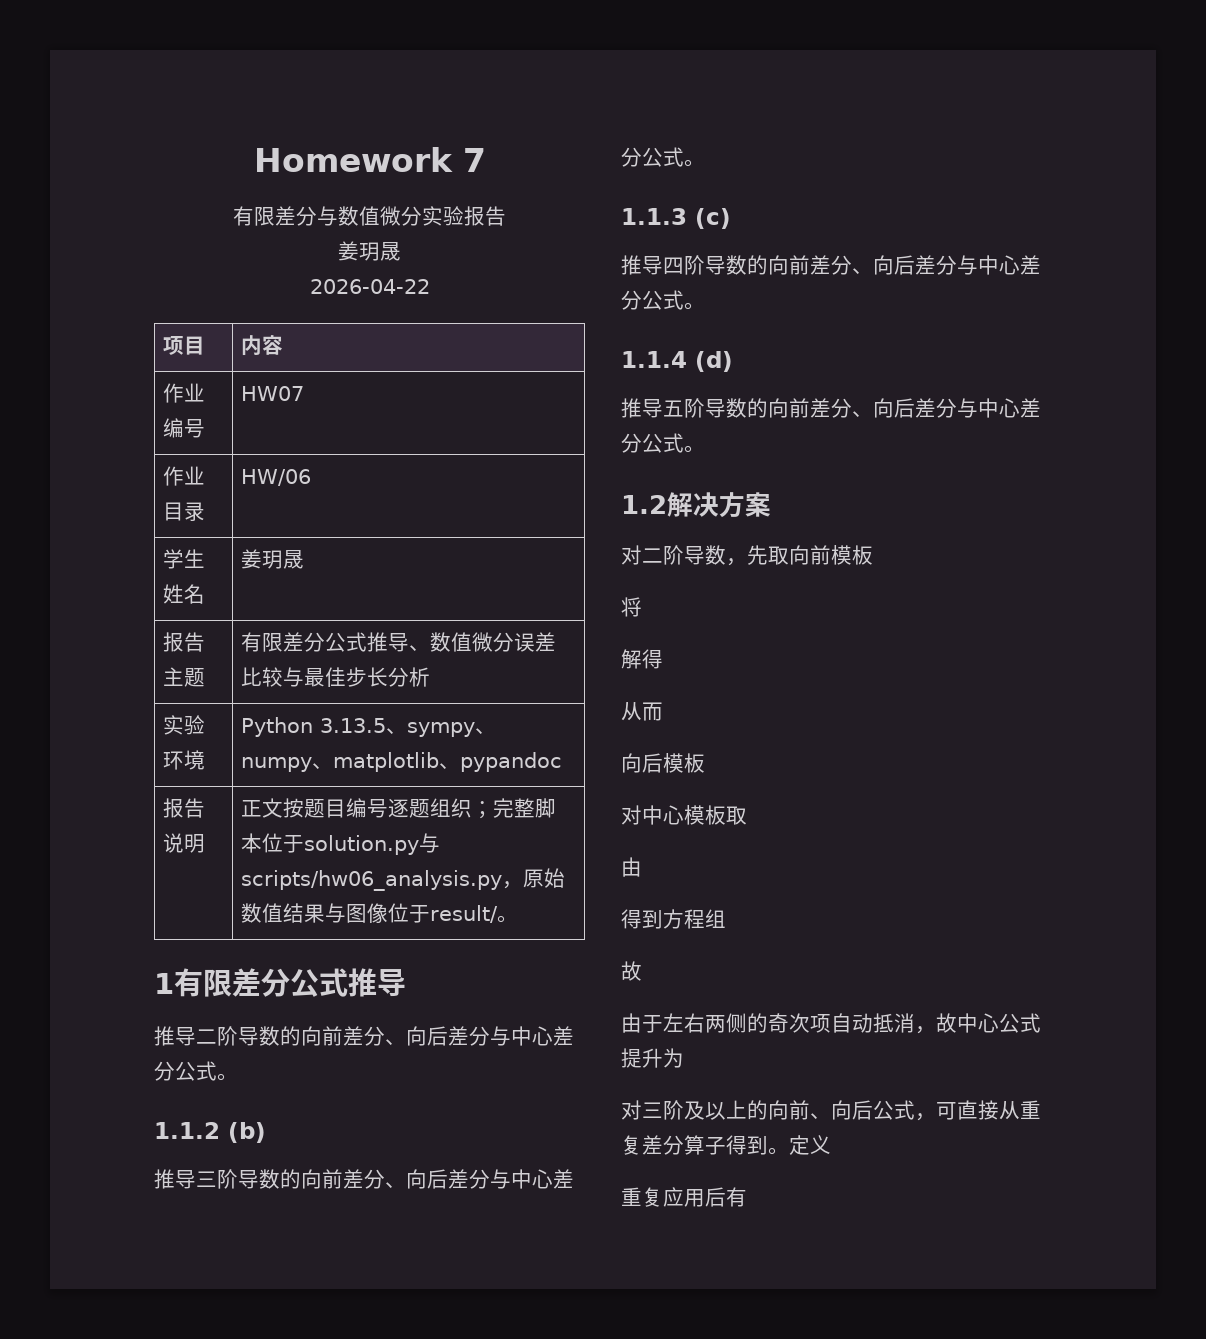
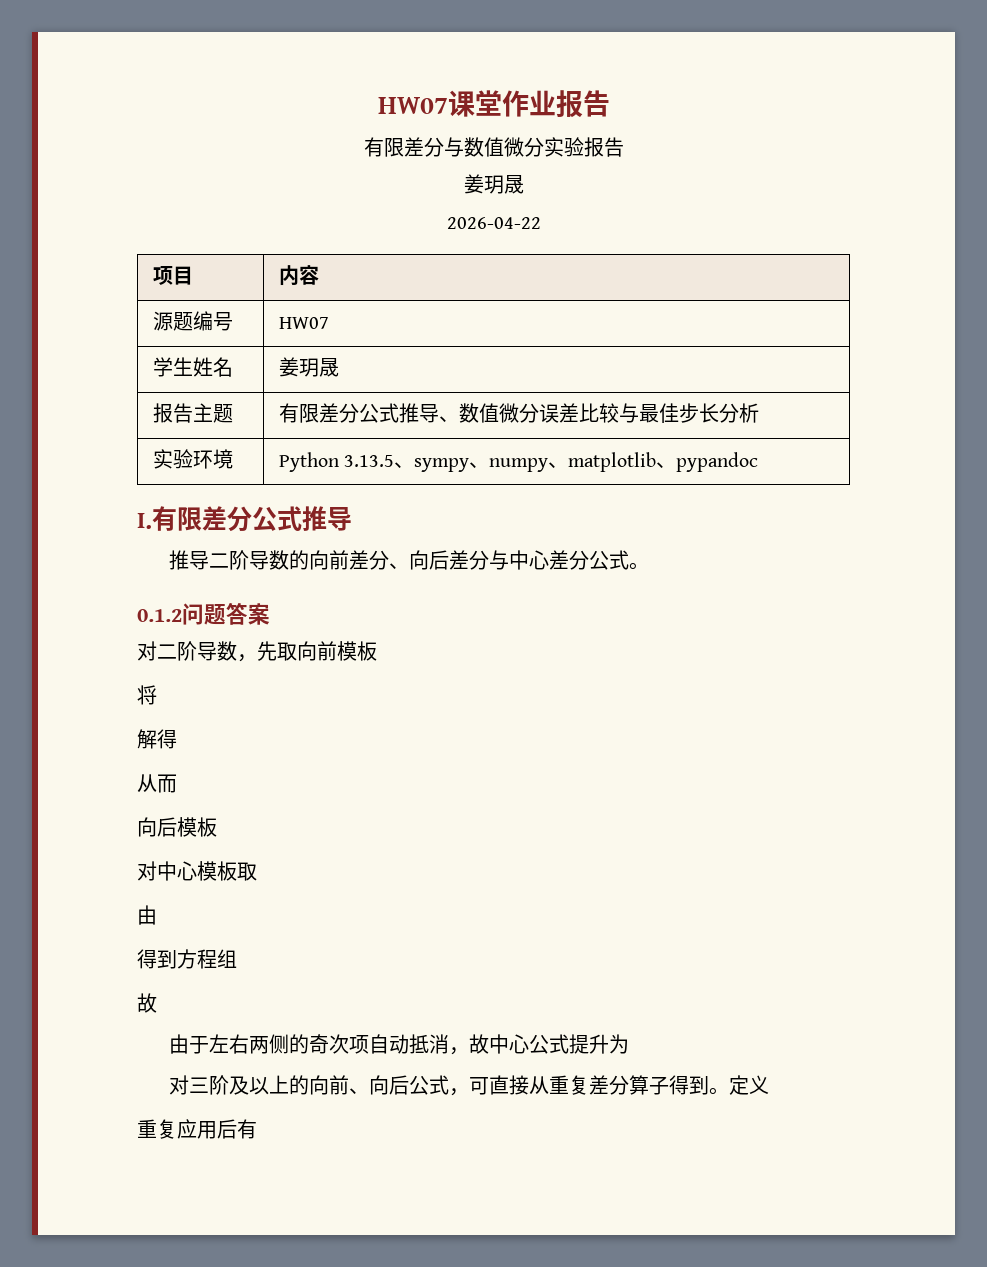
[253,147,486,172] Homework 7 -> [377,90,610,118] HW07课堂作业报告
[162,383,205,403] 作业 -> [152,311,193,331] 源题
[162,466,205,486] [162,502,205,521] [240,469,311,486] // 作业目录 | HW/06 -> (329, 323) none
[162,798,205,818] [162,833,205,853] [240,798,556,819] [240,833,440,855] [240,868,565,891] [240,903,518,923] [154,973,174,994] // 报告说明 | 正文按题目编号逐题组织；完整脚本位于solution.py与scripts/hw06_analysis.py，原始数值结果与图像位于result/。 // 1 -> [137,513,152,529] // I.
[154,1122,266,1143] [154,1169,574,1189] [621,147,705,167] [621,208,731,229] [621,255,1041,275] [621,290,705,310] [621,351,733,372] [621,398,1041,418] [621,433,705,453] [621,492,745,518] 1.1.2 (b) // 推导三阶导数的向前差分、向后差分与中心差分公式。 // 1.1.3 (c) // 推导四阶导数的向前差分、向后差分与中心差分公式。 // 1.1.4 (d) // 推导五阶导数的向前差分、向后差分与中心差分公式。 // 1.2解决方 -> [137,602,248,625] 0.1.2问题答

